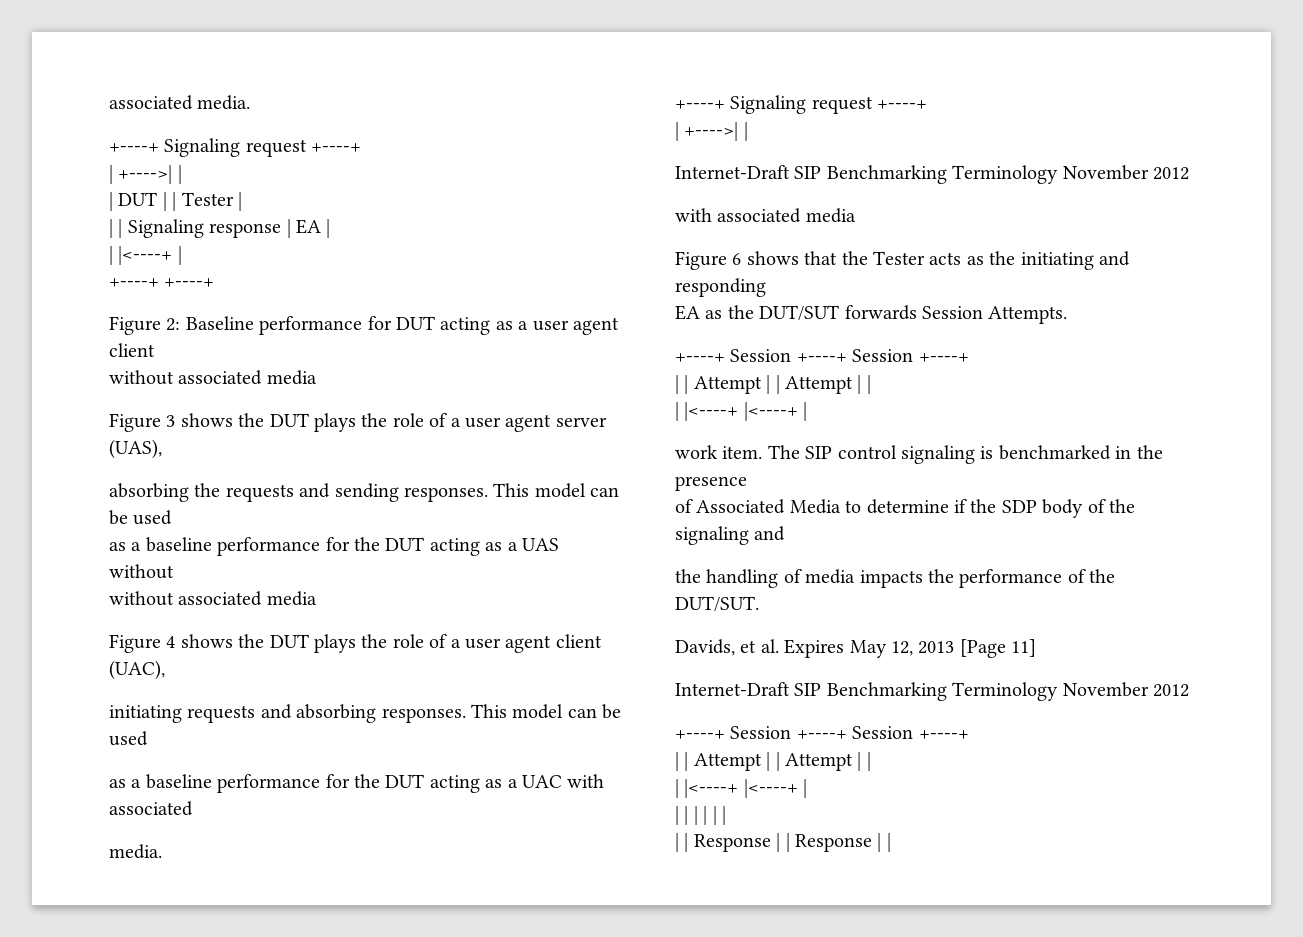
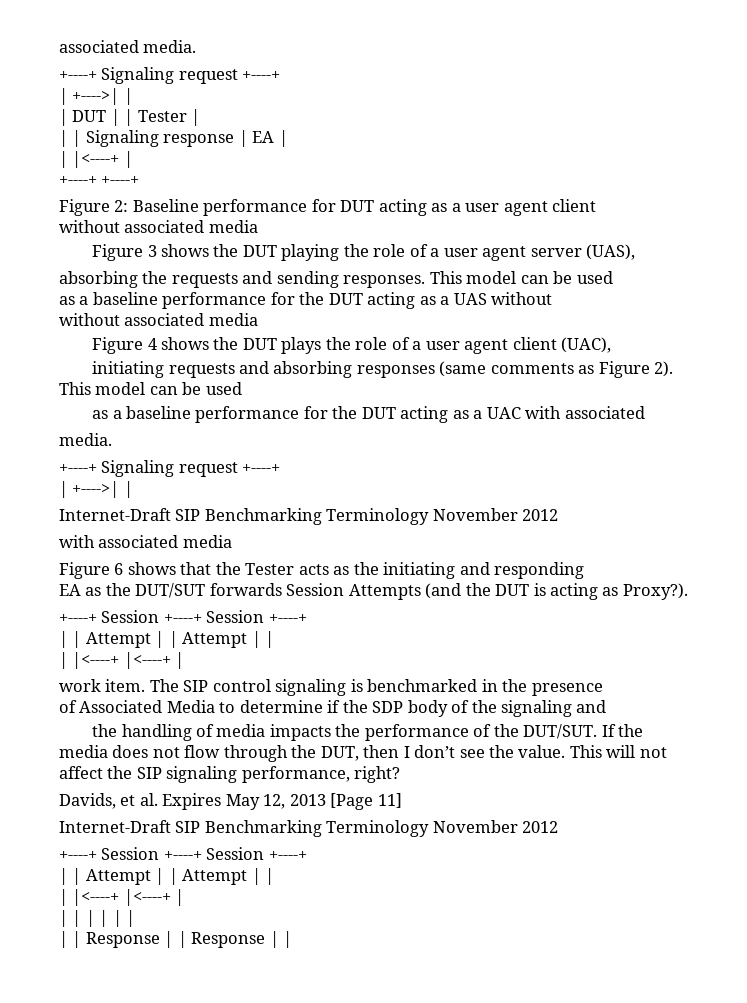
[314,413,356,432] plays -> [281,244,340,261] playing
[381,708,466,723] responses. -> [356,361,674,378] responses (same comments as Figure 2).
[988,306,1068,324] Attempts. -> [348,583,688,600] Attempts (and the DUT is acting as Proxy?).
(759, 604) none -> [601,724,644,737] [59,745,667,762] [59,766,401,783] If the media does not flow through the DUT, then I don’t see the value. This will not affect the SIP signaling performance, right?

